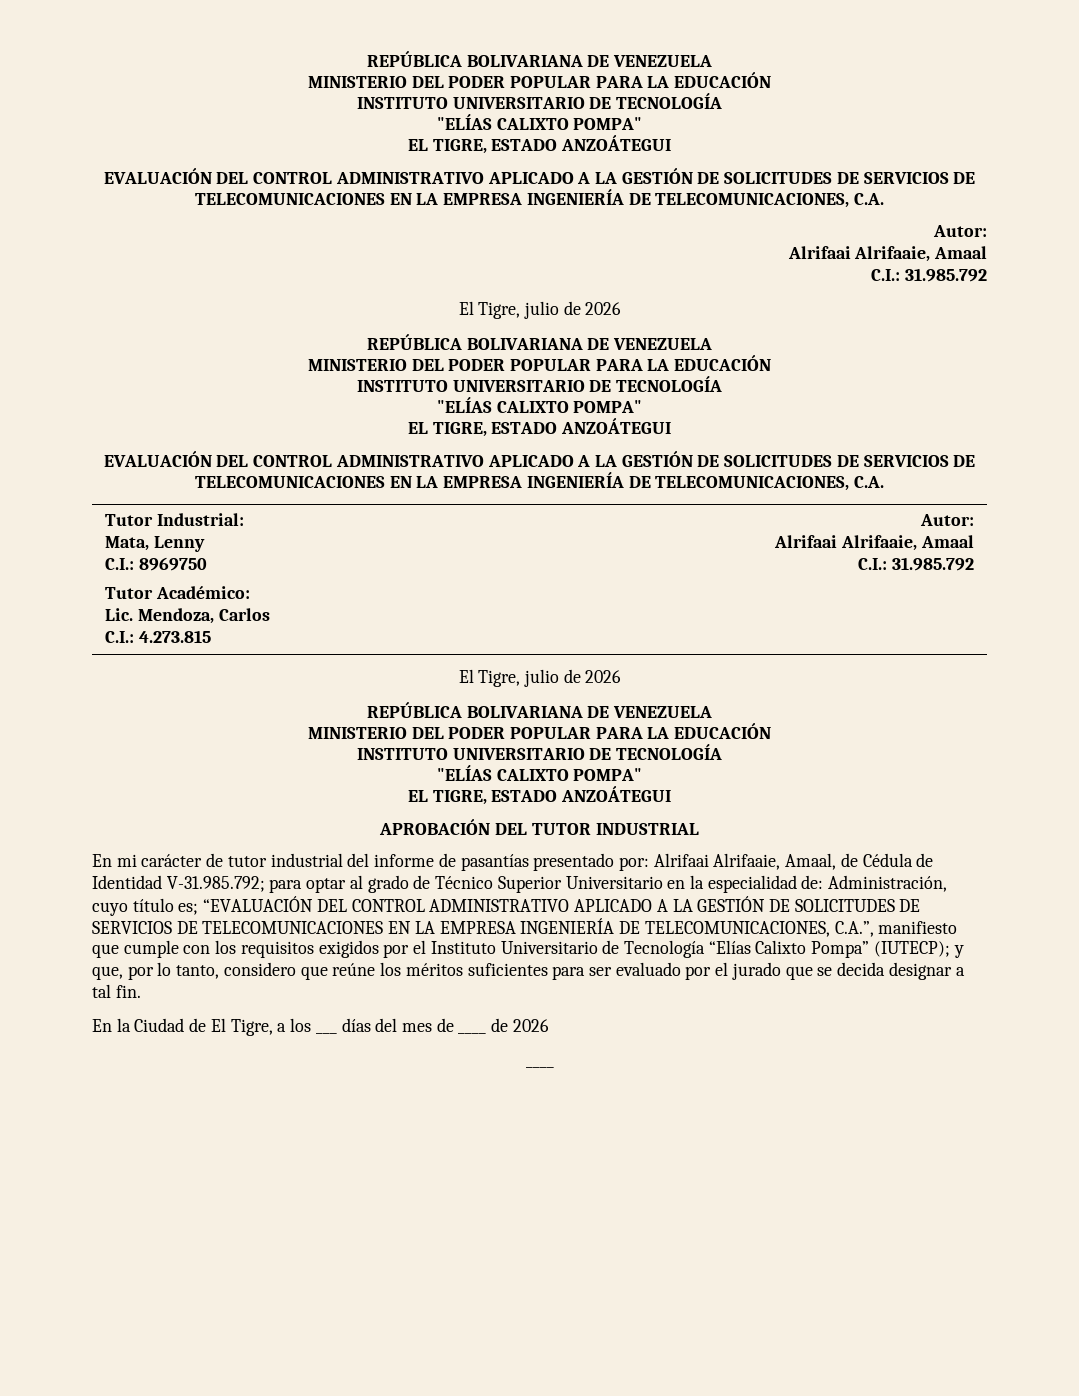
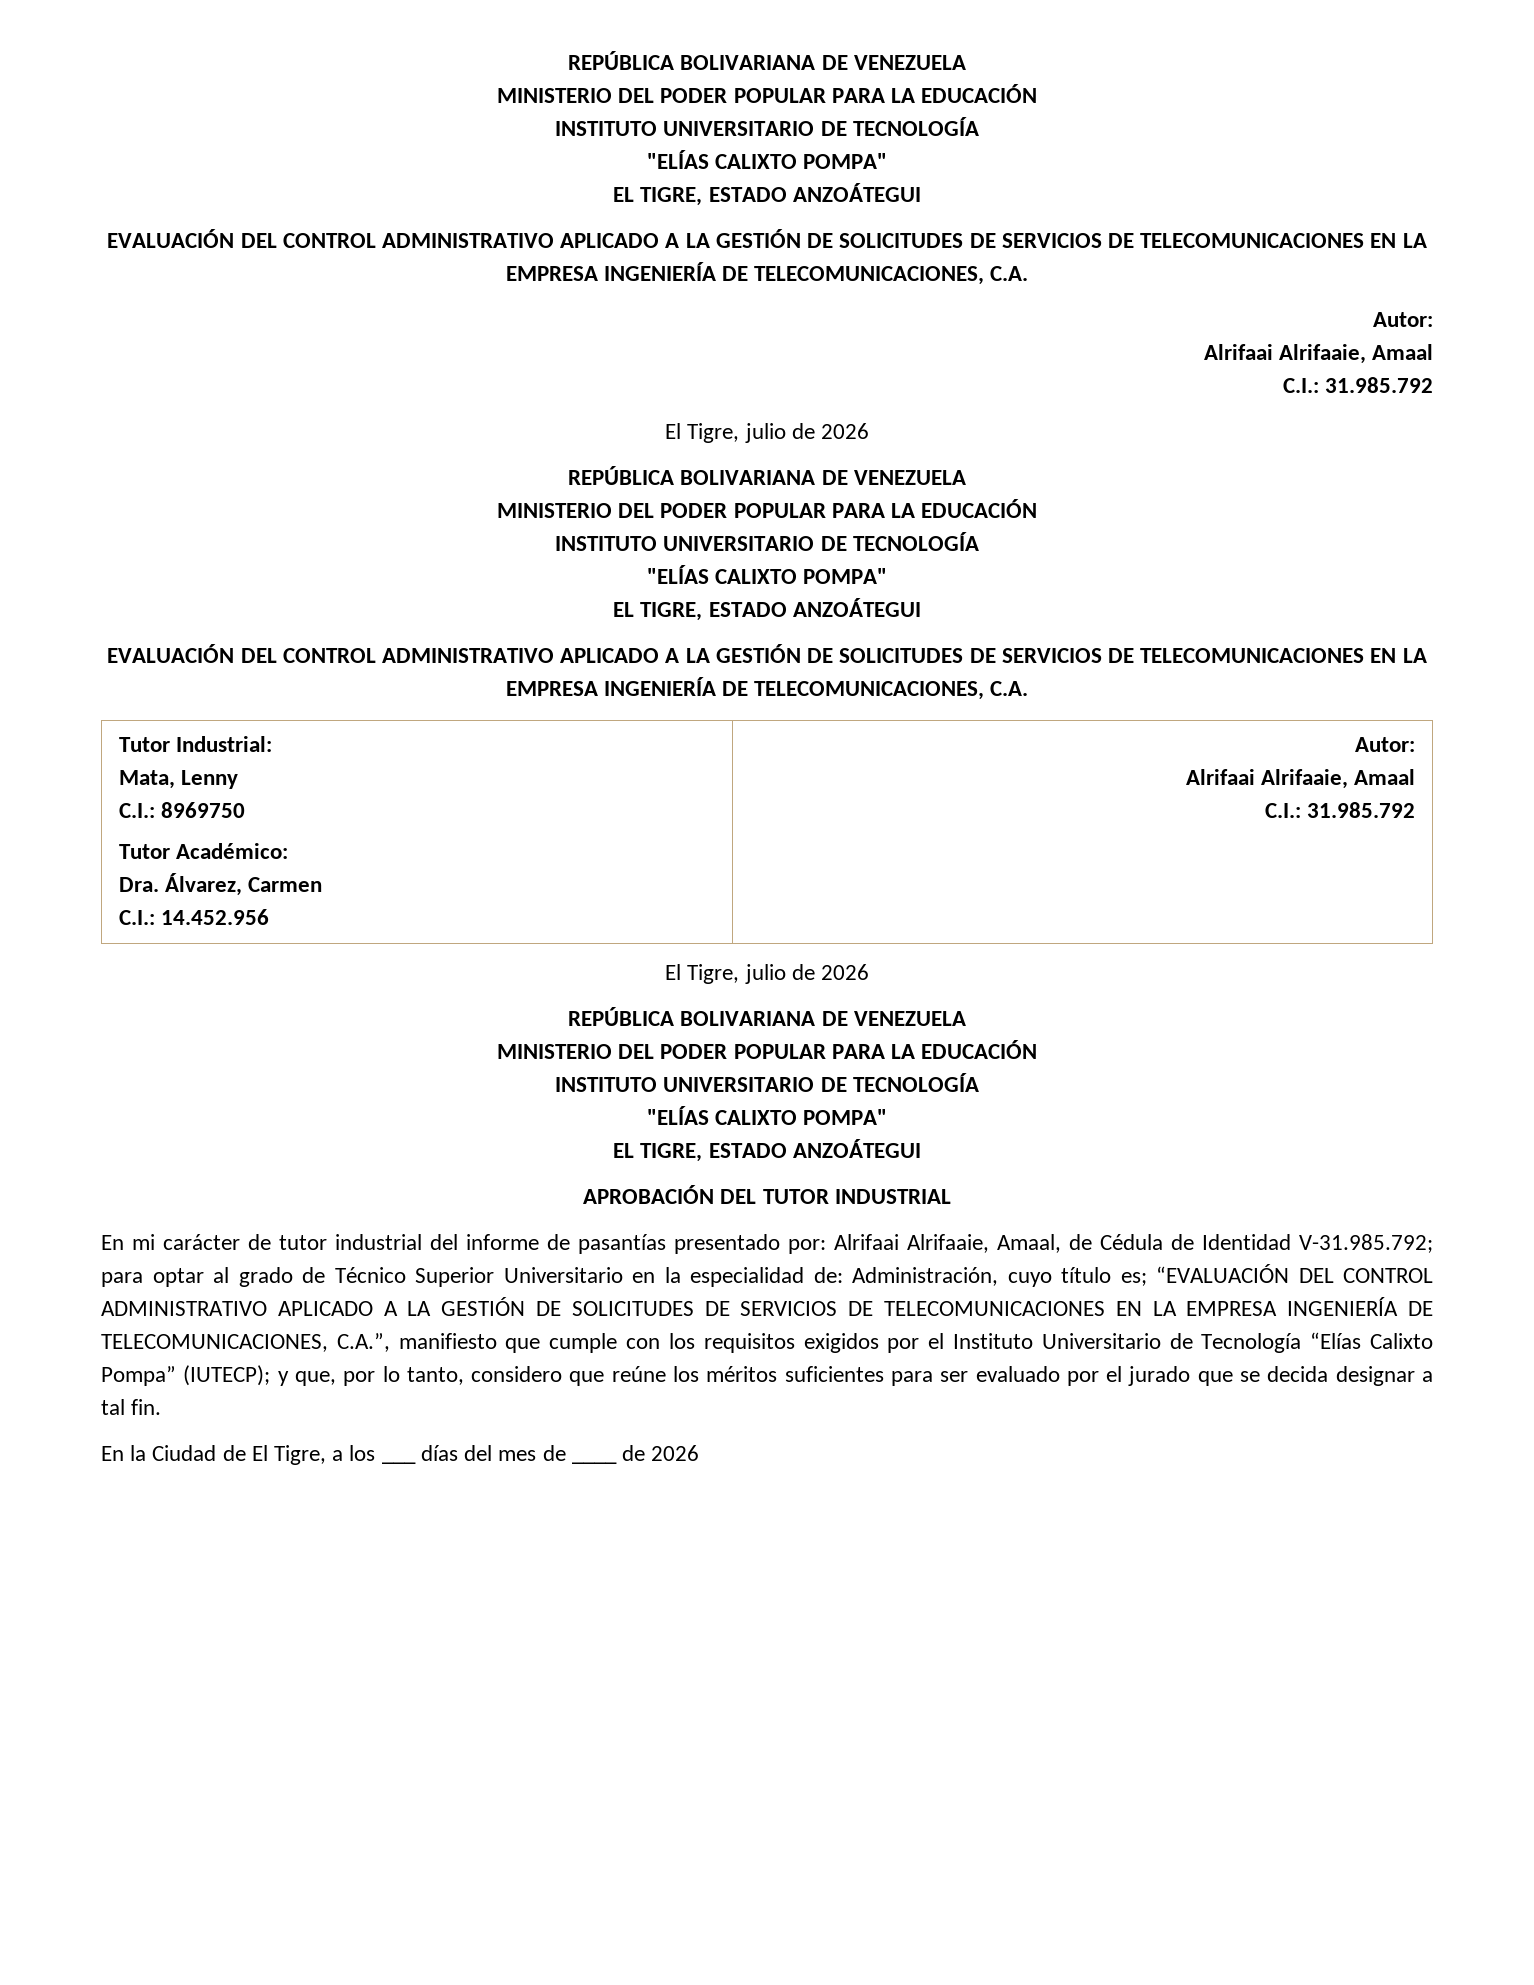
[105,608,270,624] [105,630,211,643] Lic. Mendoza, Carlos // C.I.: 4.273.815 -> [118,873,323,896] [118,909,270,925] Dra. Álvarez, Carmen // C.I.: 14.452.956
[525,1066,554,1068] // ____ -> (700, 1453) none

